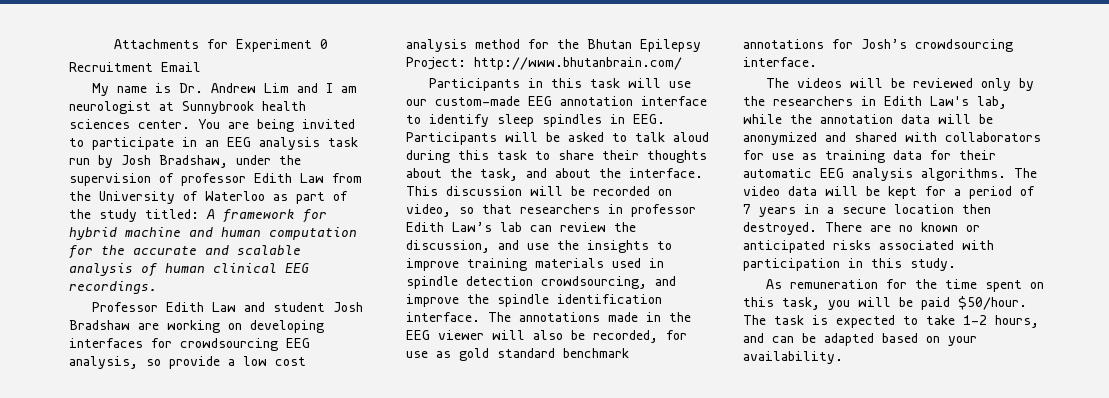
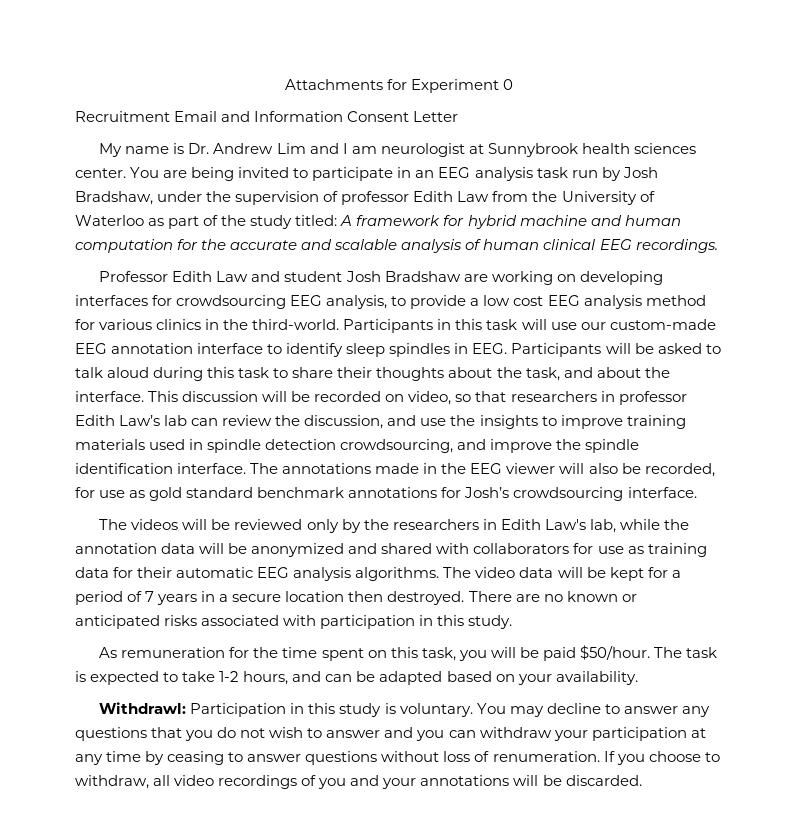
(201, 67) none -> [221,111,459,122] and Information Consent Letter
[146,359,161,366] so -> [391,296,407,306] to
(306, 361) none -> [547,295,580,306] EEG
[557,39,701,52] [406,57,682,70] the Bhutan Epilepsy Project: http://www.bhutanbrain.com/ // -> [99,319,340,330] various clinics in the third-world.
(843, 357) none -> [99,702,710,717] [75,727,706,741] [75,751,720,765] [75,775,642,789] // Withdrawl: Participation in this study is voluntary. You may decline to answer any questions that you do not wish to answer and you can withdraw your participation at any time by ceasing to answer questions without loss of renumeration. If you choose to withdraw, all video recordings of you and your annotations will be discarded.

